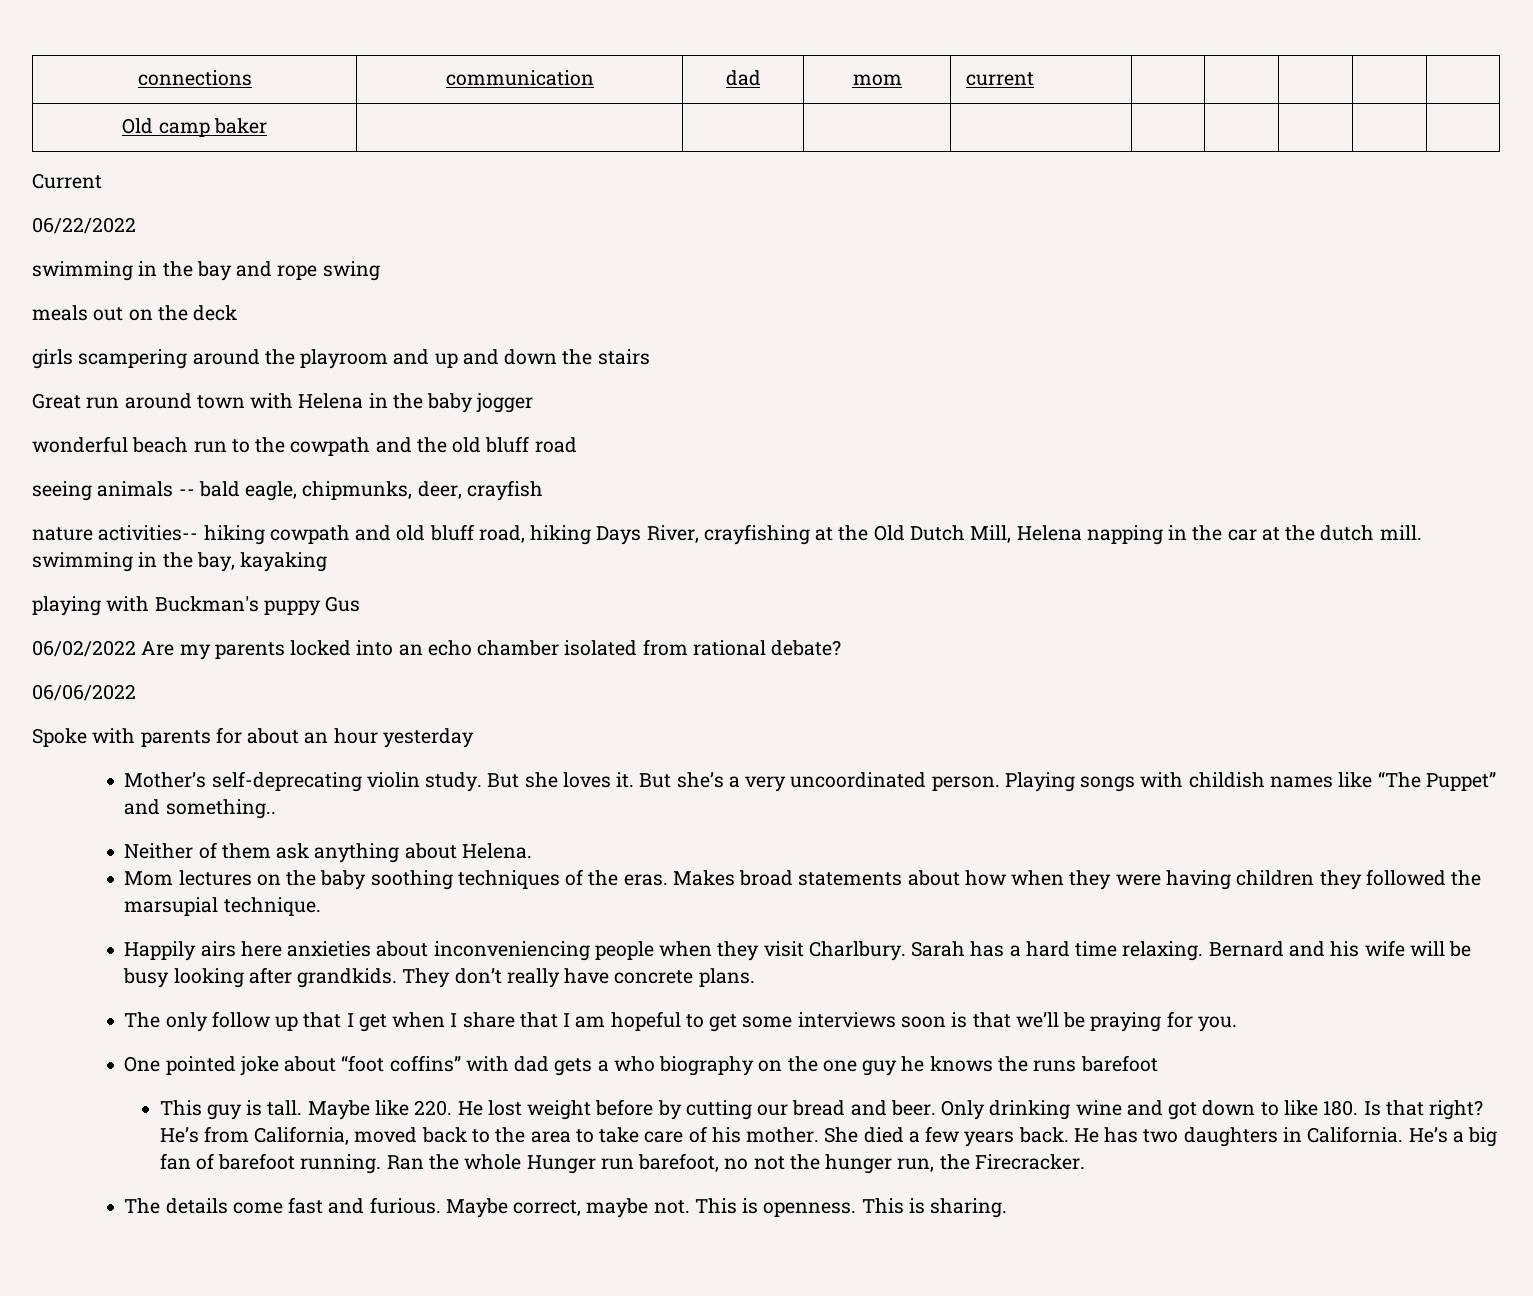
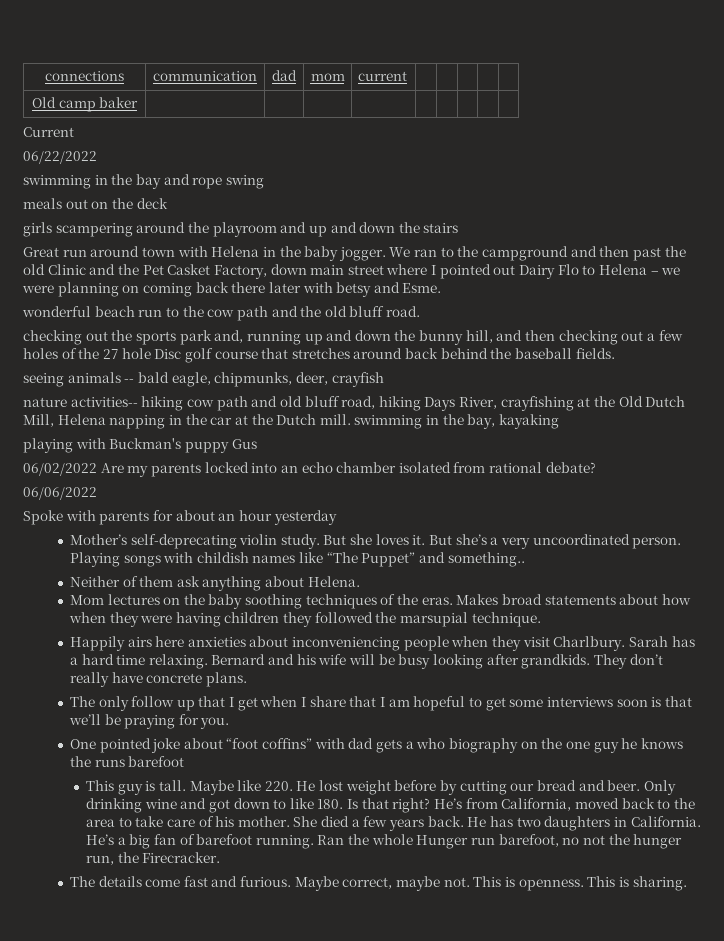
[476,393,534,413] jogger -> [338,246,686,261] [23,264,681,279] [22,282,442,297] jogger. We ran to the campground and then past the old Clinic and the Pet Casket Factory, down main street where I pointed out Dairy Flo to Helena – we were planning on coming back there later with betsy and Esme.
[290,437,371,456] cowpath -> [207,306,268,321] cow path
[534,437,577,453] road -> [386,306,421,317] [23,330,683,345] [23,348,615,363] road. // checking out the sports park and, running up and down the bunny hill, and then checking out a few holes of the 27 hole Disc golf course that stretches around back behind the baseball fields.
[269,525,350,544] cowpath -> [186,396,248,411] cow path
[1320,525,1375,541] dutch -> [276,414,317,425] Dutch

